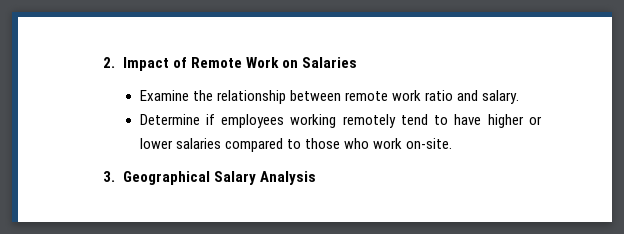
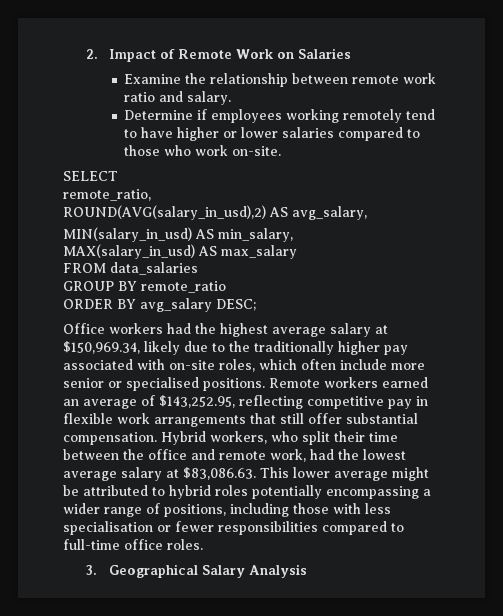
(452, 143) none -> [63,171,118,181] [63,189,151,201] [63,205,367,220] [63,227,293,242] [63,244,297,259] [63,262,198,275] [63,281,226,293] [63,298,256,312] [63,323,388,337] [63,341,408,355] [63,359,425,372] [63,377,428,391] [63,395,428,409] [63,413,418,427] [63,431,398,445] [63,449,406,462] [63,467,429,481] [63,485,431,499] [63,503,391,517] [63,521,404,535] [63,539,203,550] // SELECT // remote_ratio, // ROUND(AVG(salary_in_usd),2) AS avg_salary, // MIN(salary_in_usd) AS min_salary, // MAX(salary_in_usd) AS max_salary // FROM data_salaries // GROUP BY remote_ratio // ORDER BY avg_salary DESC; // Office workers had the highest average salary at $150,969.34, likely due to the traditionally higher pay associated with on-site roles, which often include more senior or specialised positions. Remote workers earned an average of $143,252.95, reflecting competitive pay in flexible work arrangements that still offer substantial compensation. Hybrid workers, who split their time between the office and remote work, had the lowest average salary at $83,086.63. This lower average might be attributed to hybrid roles potentially encompassing a wider range of positions, including those with less specialisation or fewer responsibilities compared to full-time office roles.

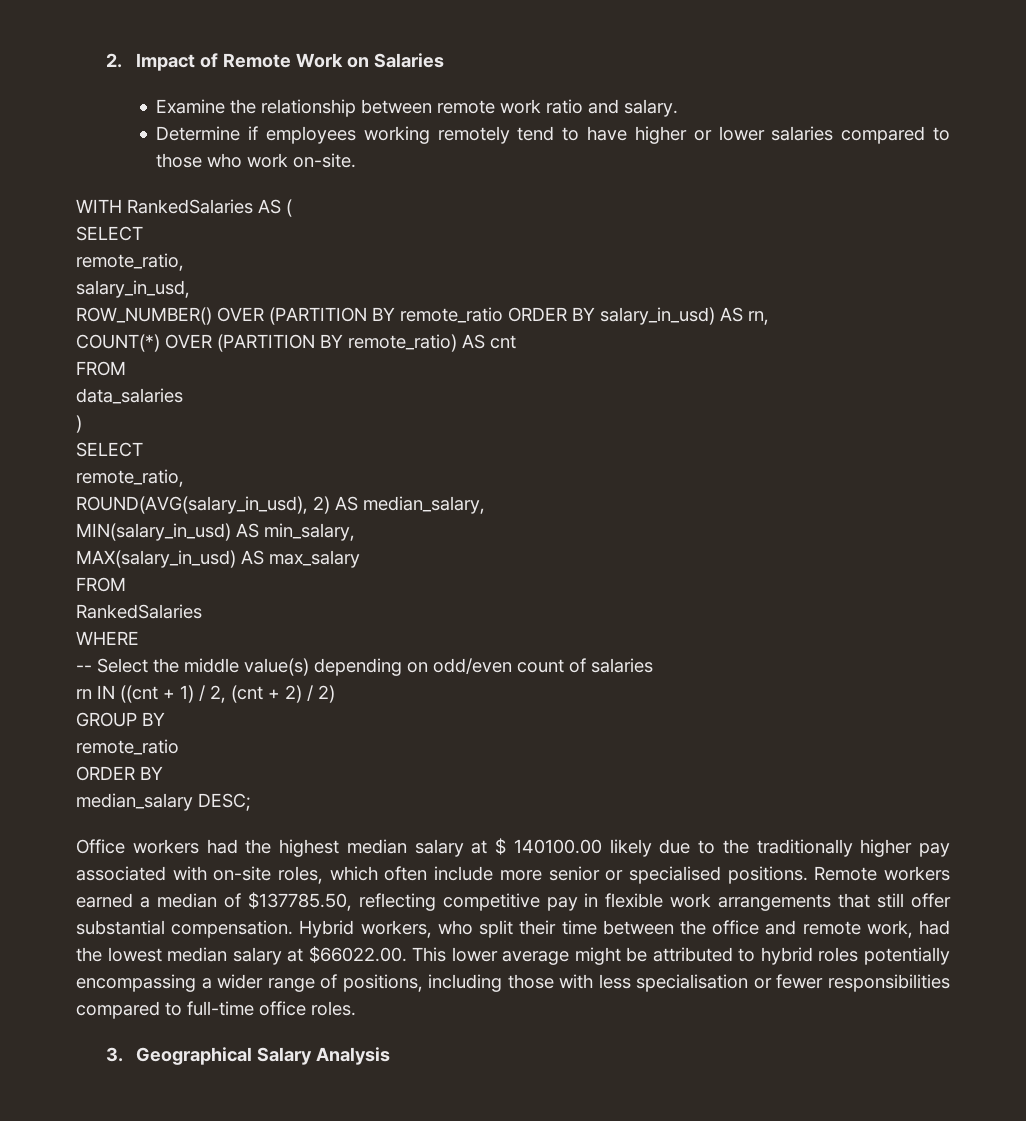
[63,171,118,181] [63,189,151,201] [63,205,367,220] SELECT // remote_ratio, // ROUND(AVG(salary_in_usd),2) AS avg_salary, -> [76,199,292,217] [76,226,143,241] [76,253,184,271] [76,280,190,298] [76,307,769,325] [76,334,516,352] [76,361,126,376] [76,388,183,404] [76,415,82,433] [76,442,143,457] [76,469,184,487] [76,496,485,514] WITH RankedSalaries AS ( // SELECT // remote_ratio, // salary_in_usd, // ROW_NUMBER() OVER (PARTITION BY remote_ratio ORDER BY salary_in_usd) AS rn, // COUNT(*) OVER (PARTITION BY remote_ratio) AS cnt // FROM // data_salaries // ) // SELECT // remote_ratio, // ROUND(AVG(salary_in_usd), 2) AS median_salary,
[110,262,198,275] data_salaries -> [76,604,202,619] [76,631,139,645] [76,658,653,676] [76,685,335,703] // RankedSalaries // WHERE // -- Select the middle value(s) depending on odd/even count of salaries // rn IN ((cnt + 1) / 2, (cnt + 2) / 2)
(137, 286) none -> (165, 719) //
[140,298,212,312] avg_salary -> [76,793,193,811] // median_salary
[272,323,388,337] [63,341,140,354] average salary at $150,969.34, -> [346,838,602,857] median salary at $ 140100.00
[63,395,235,409] an average of $143,252.95, -> [139,892,352,911] a median of $137785.50,
[63,467,256,481] average salary at $83,086.63. -> [167,946,407,965] median salary at $66022.00.

